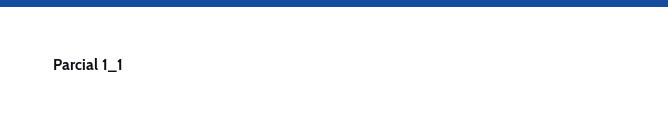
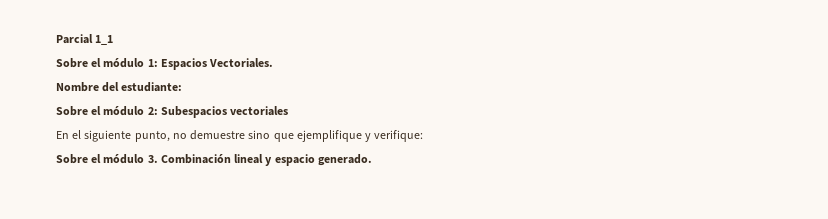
(124, 65) none -> [56,58,274,70] [56,82,183,92] [56,106,289,118] [56,130,424,142] [56,154,372,166] // Sobre el módulo 1: Espacios Vectoriales. // Nombre del estudiante: // Sobre el módulo 2: Subespacios vectoriales // En el siguiente punto, no demuestre sino que ejemplifique y verifique: // Sobre el módulo 3. Combinación lineal y espacio generado.

